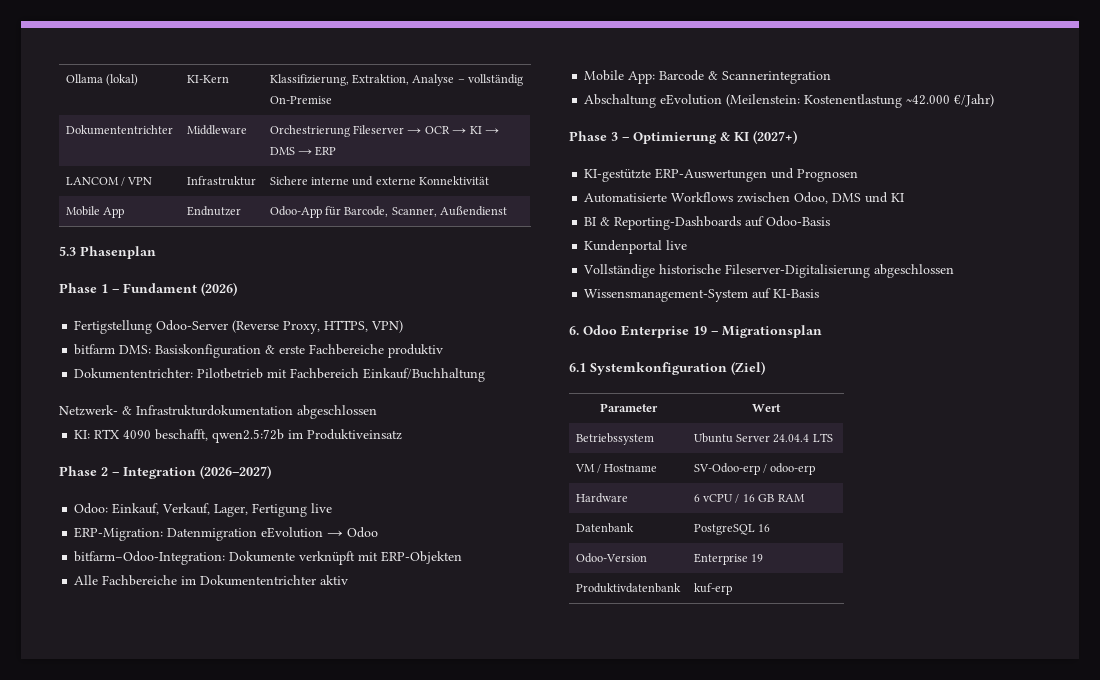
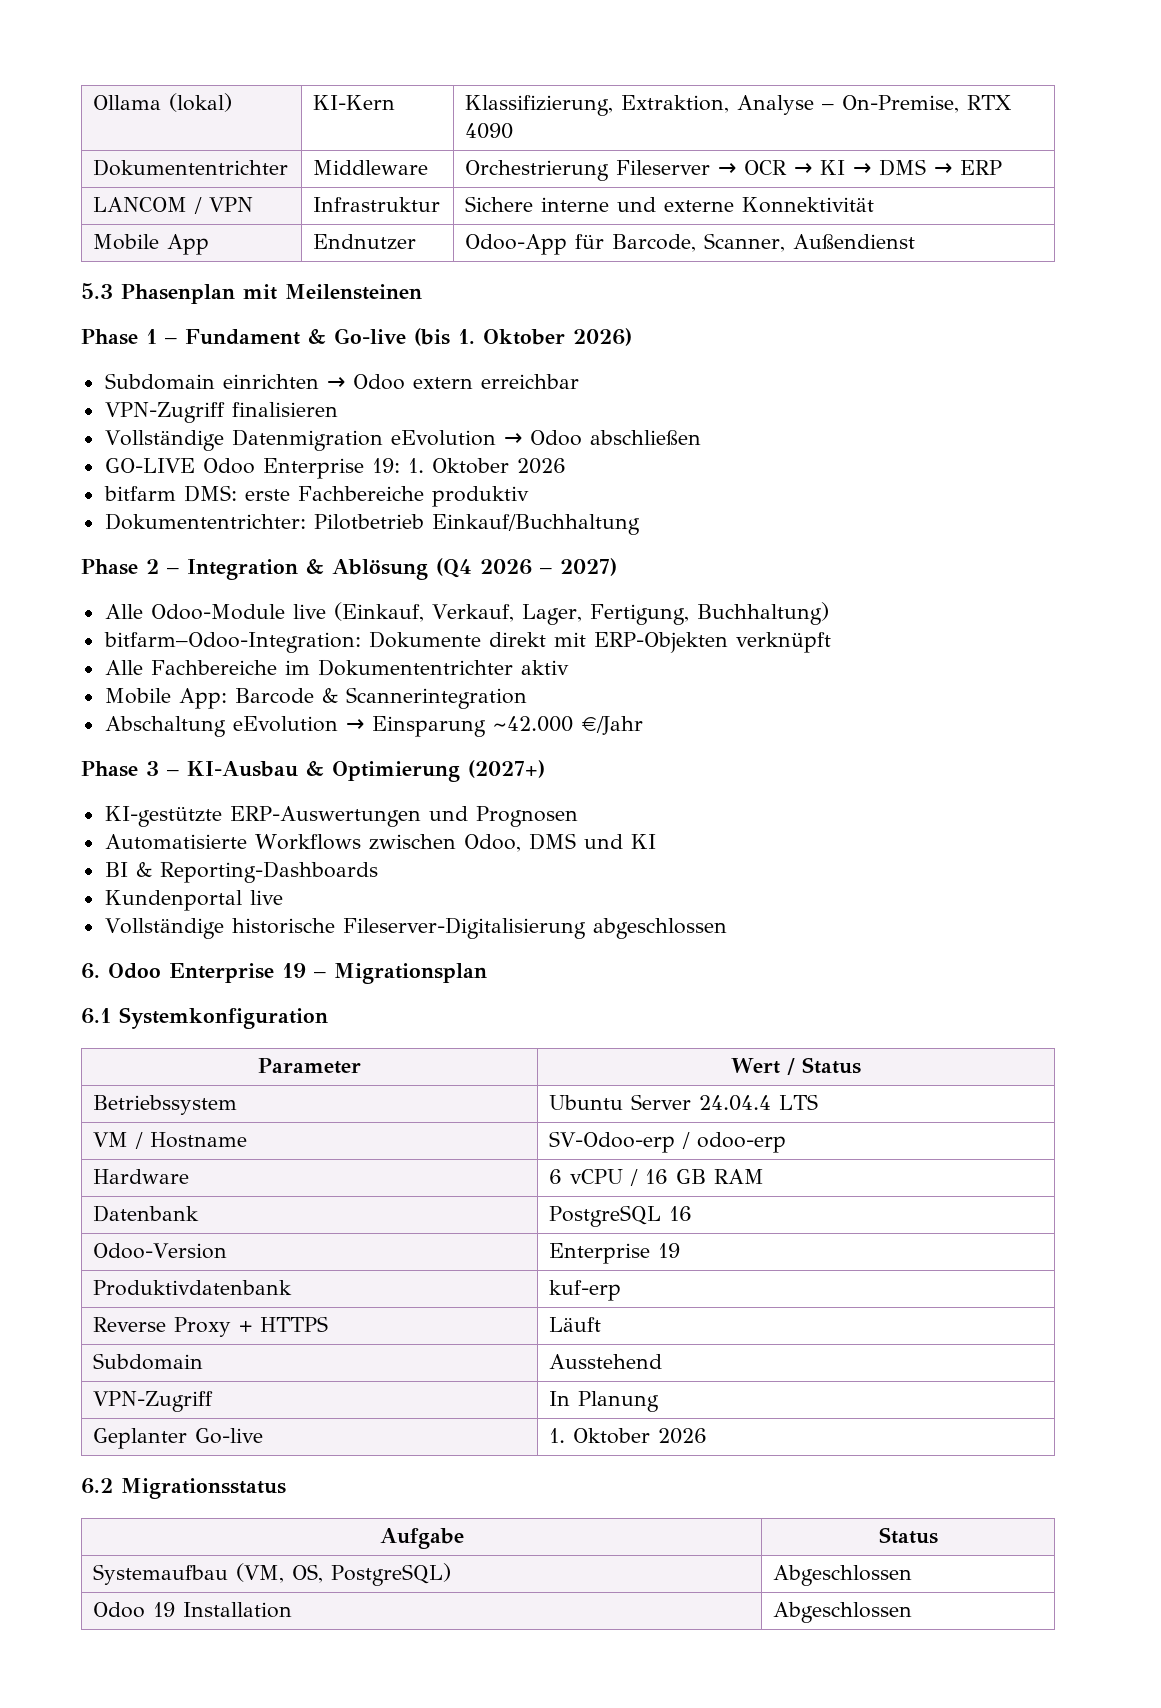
[468,74,524,86] [269,96,332,104] vollständig On-Premise -> [842,95,1012,113] [465,123,514,139] On-Premise, RTX 4090
(156, 252) none -> [243,284,422,300] mit Meilensteinen
[201,282,237,296] [74,320,404,334] (2026) // Fertigstellung Odoo-Server (Reverse Proxy, HTTPS, VPN) -> [308,328,632,346] [104,373,579,390] [104,402,338,423] [104,429,701,451] [104,458,566,479] & Go-live (bis 1. Oktober 2026) // Subdomain einrichten → Odoo extern erreichbar // VPN-Zugriff finalisieren // Vollständige Datenmigration eEvolution → Odoo abschließen // GO-LIVE Odoo Enterprise 19: 1. Oktober 2026
[155,344,276,358] Basiskonfiguration & -> (237, 493) none
[267,368,360,379] mit Fachbereich -> (424, 522) none
[59,405,377,419] [74,429,403,443] [59,465,271,479] [74,503,333,517] [74,527,379,541] Netzwerk- & Infrastrukturdokumentation abgeschlossen // KI: RTX 4090 beschafft, qwen2.5:72b im Produktiveinsatz // Phase 2 – Integration (2026–2027) // Odoo: Einkauf, Verkauf, Lager, Fertigung live // ERP-Migration: Datenmigration eEvolution → Odoo -> [81,558,617,580] [104,602,829,625] Phase 2 – Integration & Ablösung (Q4 2026 – 2027) // Alle Odoo-Module live (Einkauf, Verkauf, Lager, Fertigung, Buchhaltung)
[299,551,356,565] verknüpft -> [488,632,546,647] direkt
(463, 557) none -> [735,632,831,653] verknüpft
[726,94,995,108] (Meilenstein: Kostenentlastung ~42.000 €/Jahr) -> [345,716,643,737] → Einsparung ~42.000 €/Jahr
[633,132,749,144] Optimierung & KI -> [187,761,460,782] KI-Ausbau & Optimierung
[745,216,831,227] auf Odoo-Basis -> (378, 872) none
[584,288,820,302] // Wissensmanagement-System auf KI-Basis -> (727, 928) none
[731,361,765,375] (Ziel) -> (328, 1018) none
(781, 408) none -> [786,1057,861,1075] / Status
(732, 589) none -> [93,1316,329,1337] [549,1317,602,1332] [93,1353,204,1370] [549,1354,663,1369] [93,1391,214,1412] [549,1391,660,1412] [93,1428,264,1449] [549,1428,708,1444] [81,1478,286,1499] [379,1528,464,1549] [878,1527,938,1544] [93,1563,452,1586] [773,1565,913,1586] [93,1602,293,1618] [773,1602,913,1623] // Reverse Proxy + HTTPS | Läuft // Subdomain | Ausstehend // VPN-Zugriff | In Planung // Geplanter Go-live | 1. Oktober 2026 // 6.2 Migrationsstatus // Aufgabe | Status // Systemaufbau (VM, OS, PostgreSQL) | Abgeschlossen // Odoo 19 Installation | Abgeschlossen

